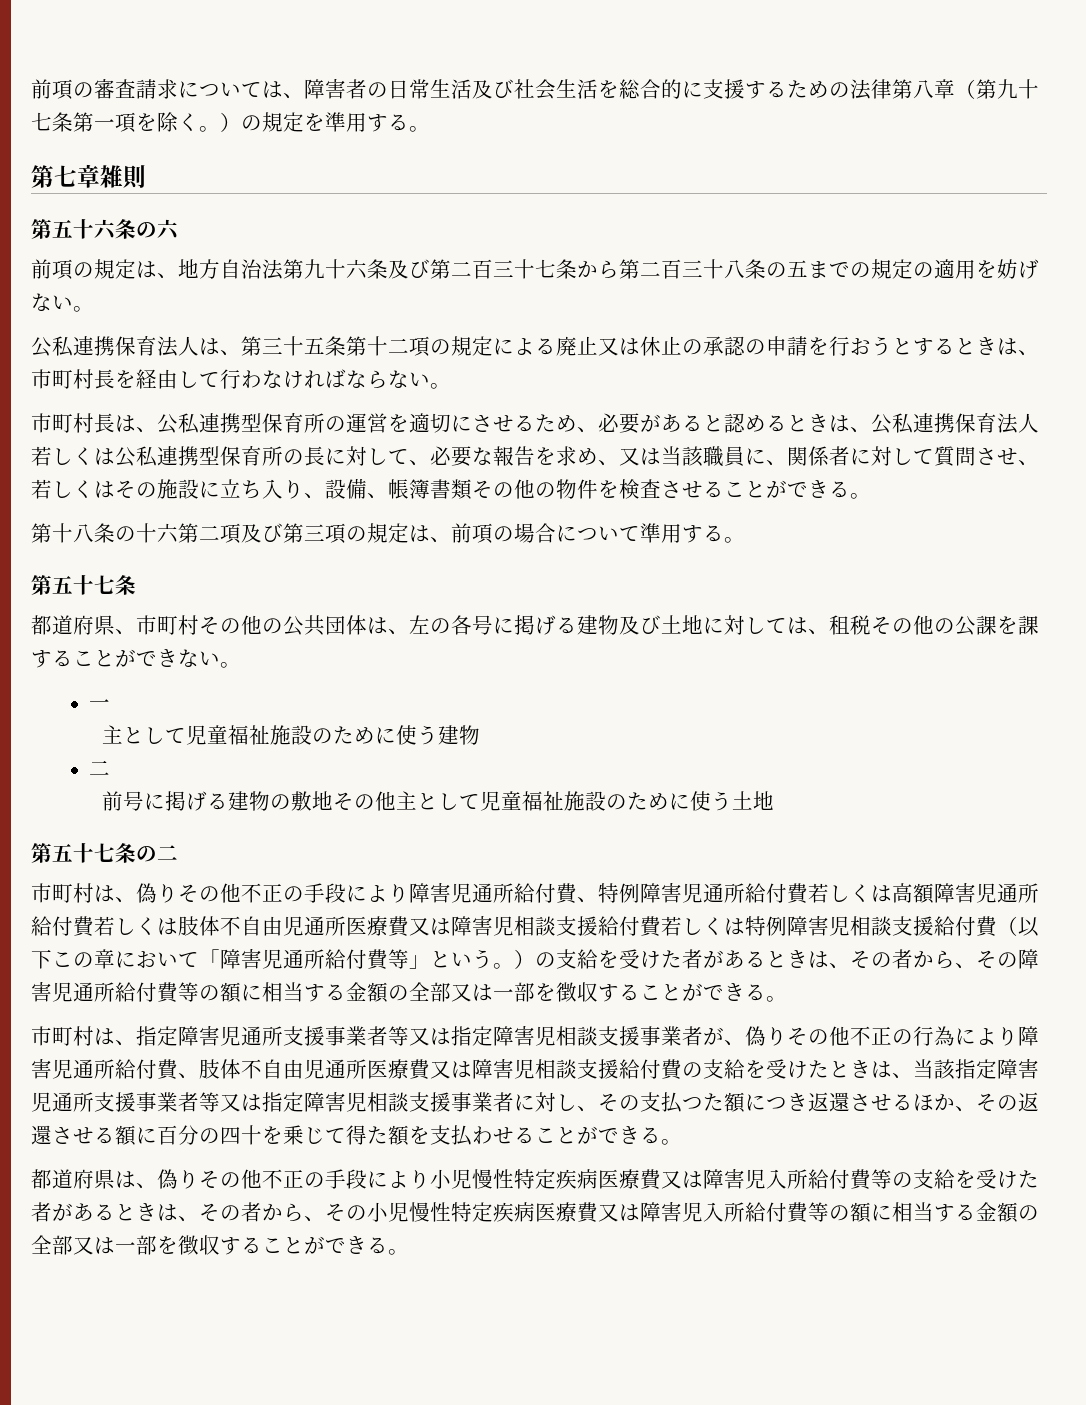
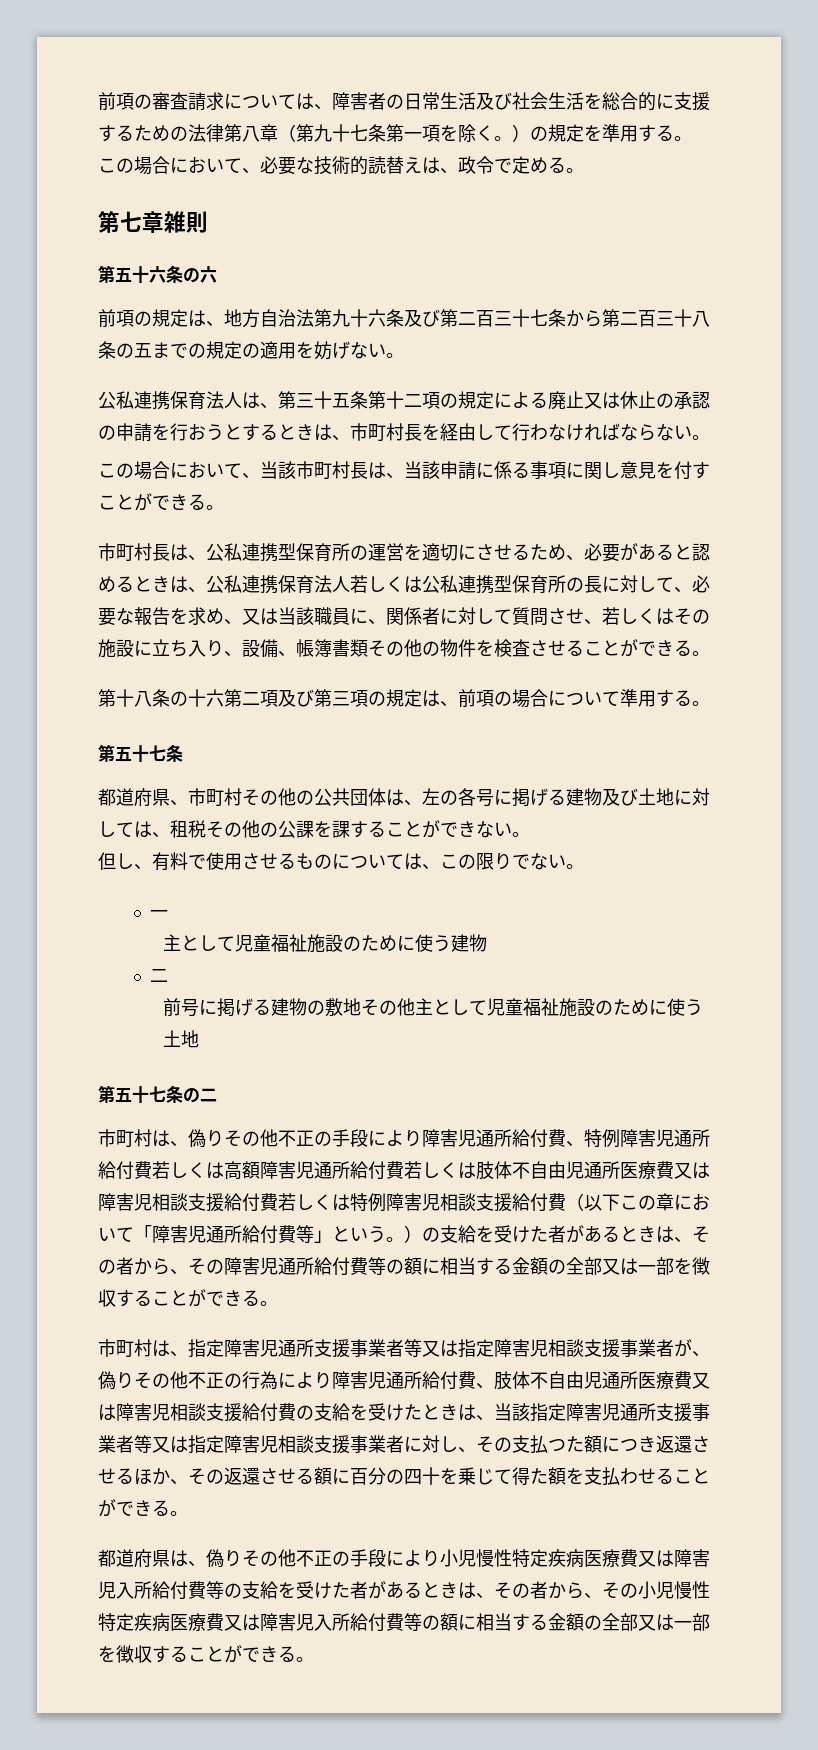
(430, 129) none -> [98,156,584,175] // この場合において、必要な技術的読替えは、政令で定める。
(451, 386) none -> [98,461,710,480] [98,493,224,511] // この場合において、当該市町村長は、当該申請に係る事項に関し意見を付すことができる。
(241, 665) none -> [98,852,584,871] // 但し、有料で使用させるものについては、この限りでない。

